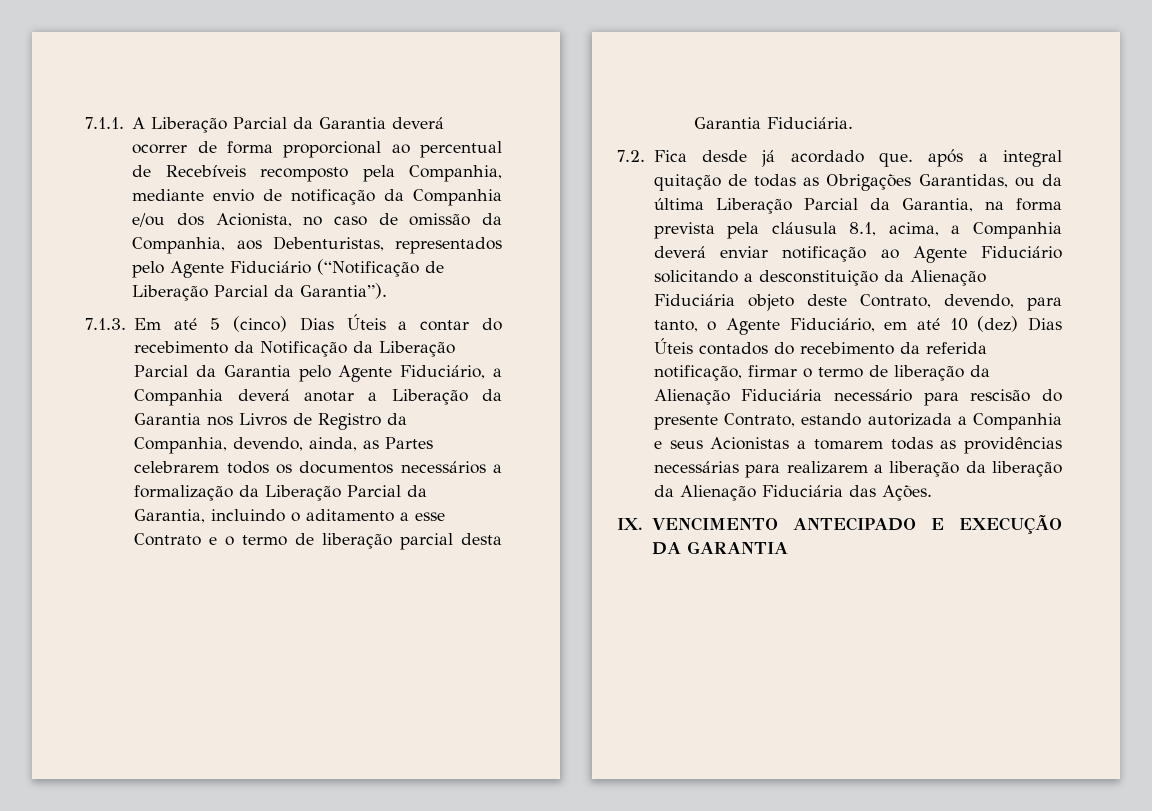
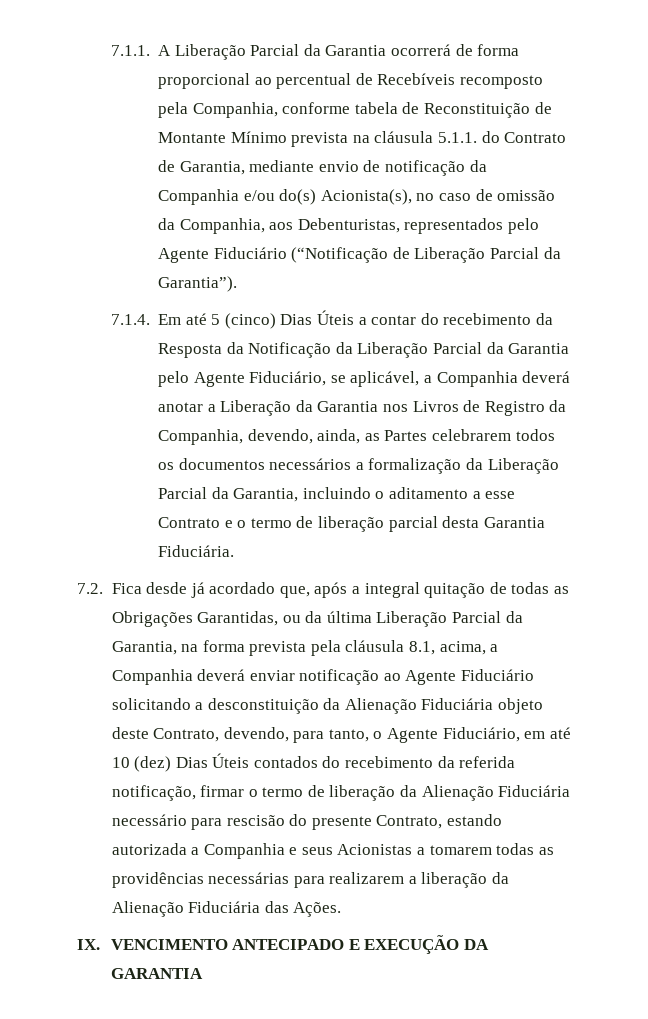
[392,117,445,129] [132,144,188,154] deverá ocorrer -> [391,44,452,56] ocorrerá
(502, 173) none -> [282,102,552,118] [158,131,567,147] [158,160,245,175] conforme tabela de Reconstituição de Montante Mínimo prevista na cláusula 5.1.1. do Contrato de Garantia,
[177,213,292,227] dos Acionista, -> [279,189,412,205] do(s) Acionista(s),
[84,318,126,330] 7.1.3. -> [110,314,150,325] 7.1.4.
(255, 347) none -> [158,342,244,358] Resposta da
(486, 372) none -> [330,371,420,387] se aplicável,
[879,152,914,167] que. -> [279,586,310,598] que,
[992,461,1062,477] [653,485,674,497] liberação da -> (510, 878) none

